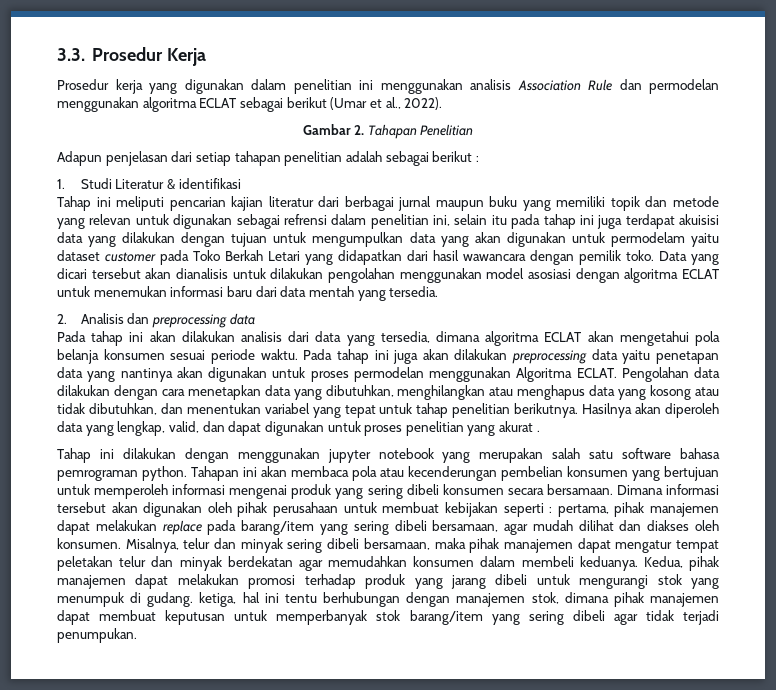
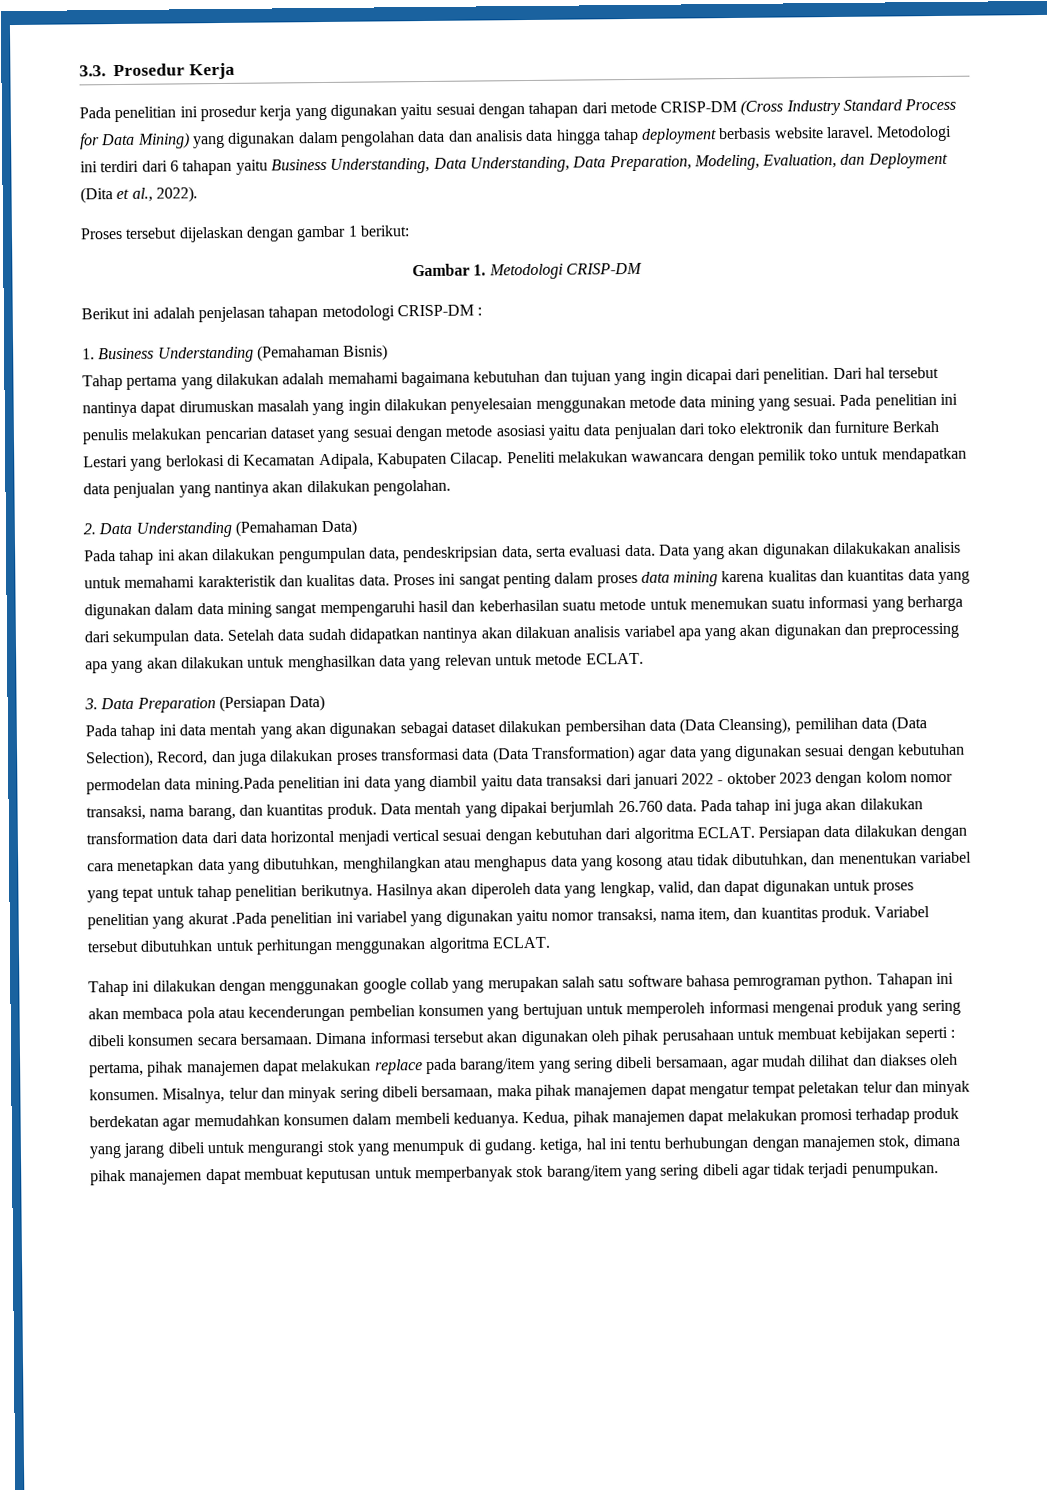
[57,79,719,94] [57,97,443,112] [302,124,474,139] [57,151,479,166] [57,178,241,189] [57,196,719,211] [57,214,719,229] [57,232,720,247] [57,250,719,265] [57,268,719,283] [57,286,439,301] [57,313,255,328] Prosedur kerja yang digunakan dalam penelitian ini menggunakan analisis Association Rule dan permodelan menggunakan algoritma ECLAT sebagai berikut (Umar et al., 2022). // Gambar 2. Tahapan Penelitian // Adapun penjelasan dari setiap tahapan penelitian adalah sebagai berikut : // 1. Studi Literatur & identifikasi // Tahap ini meliputi pencarian kajian literatur dari berbagai jurnal maupun buku yang memiliki topik dan metode yang relevan untuk digunakan sebagai refrensi dalam penelitian ini, selain itu pada tahap ini juga terdapat akuisisi data yang dilakukan dengan tujuan untuk mengumpulkan data yang akan digunakan untuk permodelam yaitu dataset customer pada Toko Berkah Letari yang didapatkan dari hasil wawancara dengan pemilik toko. Data yang dicari tersebut akan dianalisis untuk dilakukan pengolahan menggunakan model asosiasi dengan algoritma ECLAT untuk menemukan informasi baru dari data mentah yang tersedia. // 2. Analisis dan preprocessing data -> [79,98,957,123] [79,125,953,150] [80,152,948,176] [80,186,198,204] [80,225,410,243] [412,262,643,280] [81,304,483,323] [82,344,389,363] [82,366,940,391] [82,393,959,418] [82,420,940,445] [83,447,967,471] [83,479,451,499] [83,519,358,538] Pada penelitian ini prosedur kerja yang digunakan yaitu sesuai dengan tahapan dari metode CRISP-DM (Cross Industry Standard Process for Data Mining) yang digunakan dalam pengolahan data dan analisis data hingga tahap deployment berbasis website laravel. Metodologi ini terdiri dari 6 tahapan yaitu Business Understanding, Data Understanding, Data Preparation, Modeling, Evaluation, dan Deployment (Dita et al., 2022). // Proses tersebut dijelaskan dengan gambar 1 berikut: // Gambar 1. Metodologi CRISP-DM // Berikut ini adalah penjelasan tahapan metodologi CRISP-DM : // 1. Business Understanding (Pemahaman Bisnis) // Tahap pertama yang dilakukan adalah memahami bagaimana kebutuhan dan tujuan yang ingin dicapai dari penelitian. Dari hal tersebut nantinya dapat dirumuskan masalah yang ingin dilakukan penyelesaian menggunakan metode data mining yang sesuai. Pada penelitian ini penulis melakukan pencarian dataset yang sesuai dengan metode asosiasi yaitu data penjualan dari toko elektronik dan furniture Berkah Lestari yang berlokasi di Kecamatan Adipala, Kabupaten Cilacap. Peneliti melakukan wawancara dengan pemilik toko untuk mendapatkan data penjualan yang nantinya akan dilakukan pengolahan. // 2. Data Understanding (Pemahaman Data)
[240,331,720,346] [57,349,298,364] analisis dari data yang tersedia, dimana algoritma ECLAT akan mengetahui pola belanja konsumen sesuai periode waktu. -> [278,541,962,564] [84,569,971,589] [84,595,964,620] [84,622,960,647] [85,652,644,674] [84,695,326,713] [85,716,928,741] [86,743,966,768] [86,771,954,795] [86,800,697,821] pengumpulan data, pendeskripsian data, serta evaluasi data. Data yang akan digunakan dilakukakan analisis untuk memahami karakteristik dan kualitas data. Proses ini sangat penting dalam proses data mining karena kualitas dan kuantitas data yang digunakan dalam data mining sangat mempengaruhi hasil dan keberhasilan suatu metode untuk menemukan suatu informasi yang berharga dari sekumpulan data. Setelah data sudah didapatkan nantinya akan dilakuan analisis variabel apa yang akan digunakan dan preprocessing apa yang akan dilakukan untuk menghasilkan data yang relevan untuk metode ECLAT. // 3. Data Preparation (Persiapan Data) // Pada tahap ini data mentah yang akan digunakan sebagai dataset dilakukan pembersihan data (Data Cleansing), pemilihan data (Data Selection), Record, dan juga dilakukan proses transformasi data (Data Transformation) agar data yang digunakan sesuai dengan kebutuhan permodelan data mining.Pada penelitian ini data yang diambil yaitu data transaksi dari januari 2022 - oktober 2023 dengan kolom nomor transaksi, nama barang, dan kuantitas produk. Data mentah yang dipakai berjumlah 26.760 data.
[512,349,719,364] [57,367,689,382] preprocessing data yaitu penetapan data yang nantinya akan digunakan untuk proses permodelan menggunakan Algoritma ECLAT. Pengolahan -> [86,826,821,846] transformation data dari data horizontal menjadi vertical sesuai dengan kebutuhan dari algoritma ECLAT. Persiapan
[536,430,540,432] . -> [230,906,931,928] [87,936,550,955] .Pada penelitian ini variabel yang digunakan yaitu nomor transaksi, nama item, dan kuantitas produk. Variabel tersebut dibutuhkan untuk perhitungan menggunakan algoritma ECLAT.
[327,448,434,463] jupyter notebook -> [362,977,449,994] google collab

